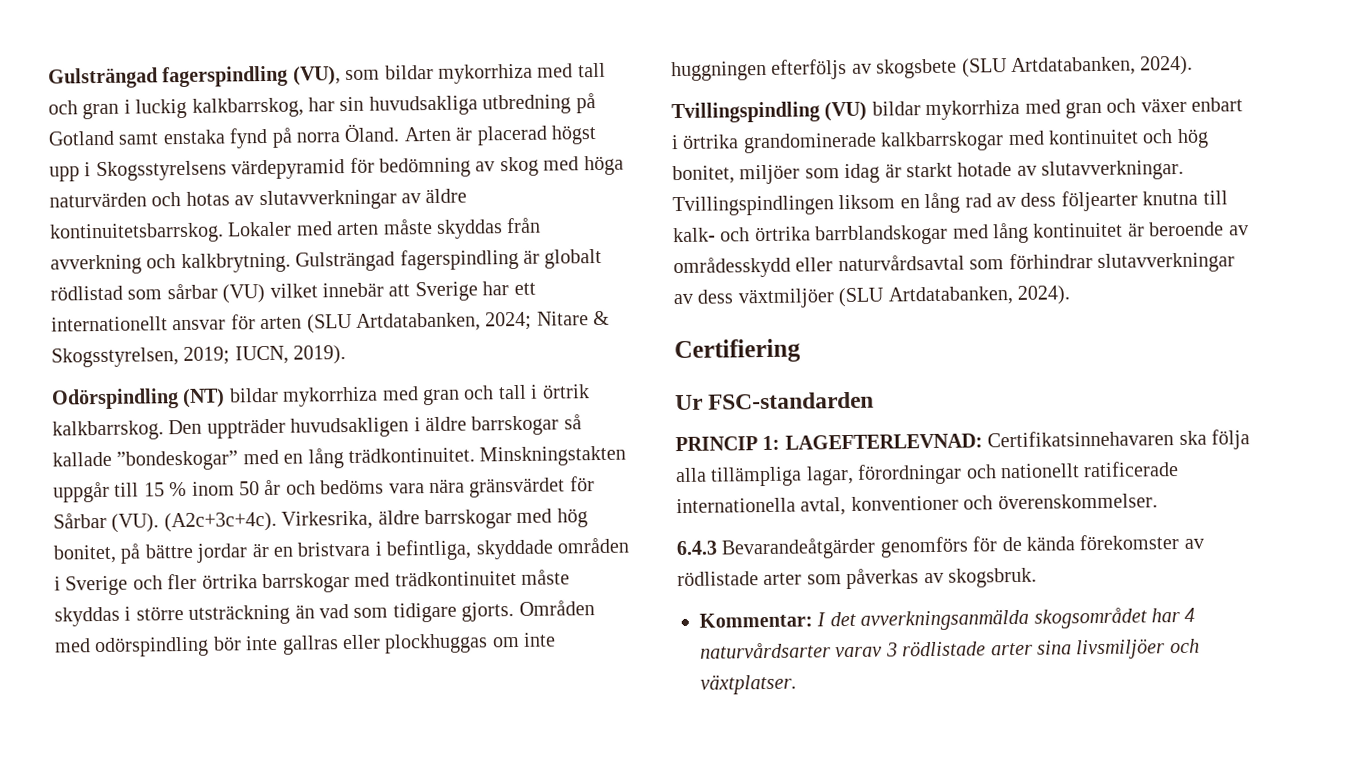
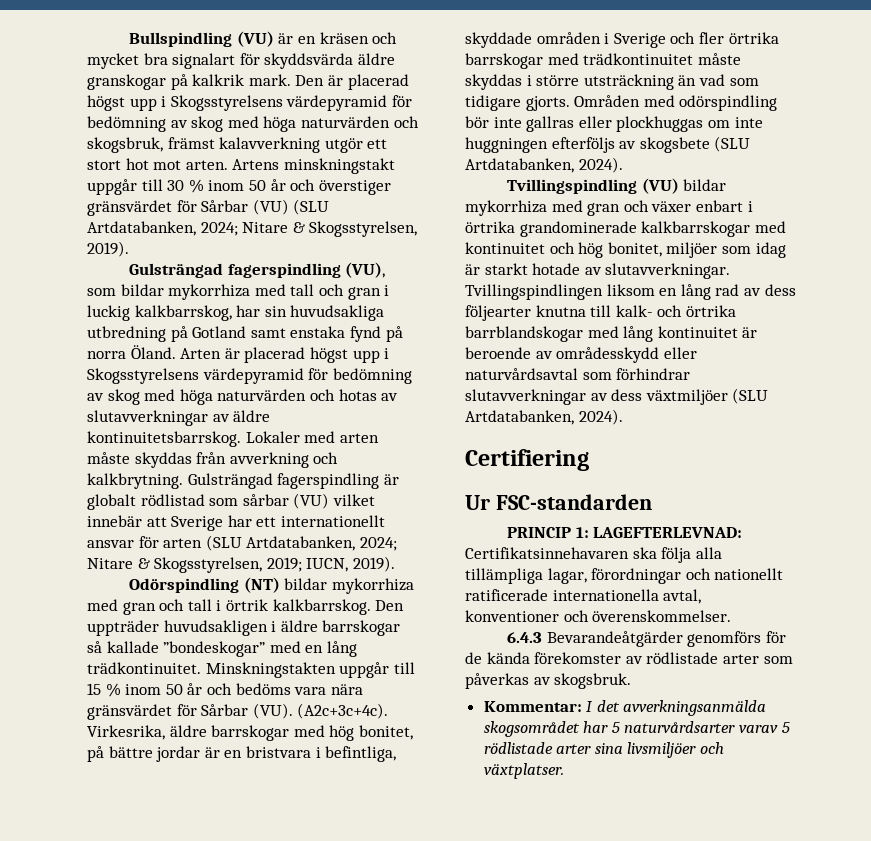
(48, 78) none -> [129,31,398,47] [87,53,395,69] [87,74,409,90] [87,95,412,111] [87,116,419,132] [87,137,388,153] [87,158,395,174] [87,179,391,195] [87,199,330,216] [87,221,418,237] [87,241,129,257] Bullspindling (VU) är en kräsen och mycket bra signalart för skyddsvärda äldre granskogar på kalkrik mark. Den är placerad högst upp i Skogsstyrelsens värdepyramid för bedömning av skog med höga naturvärden och skogsbruk, främst kalavverkning utgör ett stort hot mot arten. Artens minskningstakt uppgår till 30 % inom 50 år och överstiger gränsvärdet för Sårbar (VU) (SLU Artdatabanken, 2024; Nitare & Skogsstyrelsen, 2019). //
[1184,607,1196,622] 4 -> [611,722,620,733] 5
[885,642,898,657] 3 -> [781,722,790,733] 5

